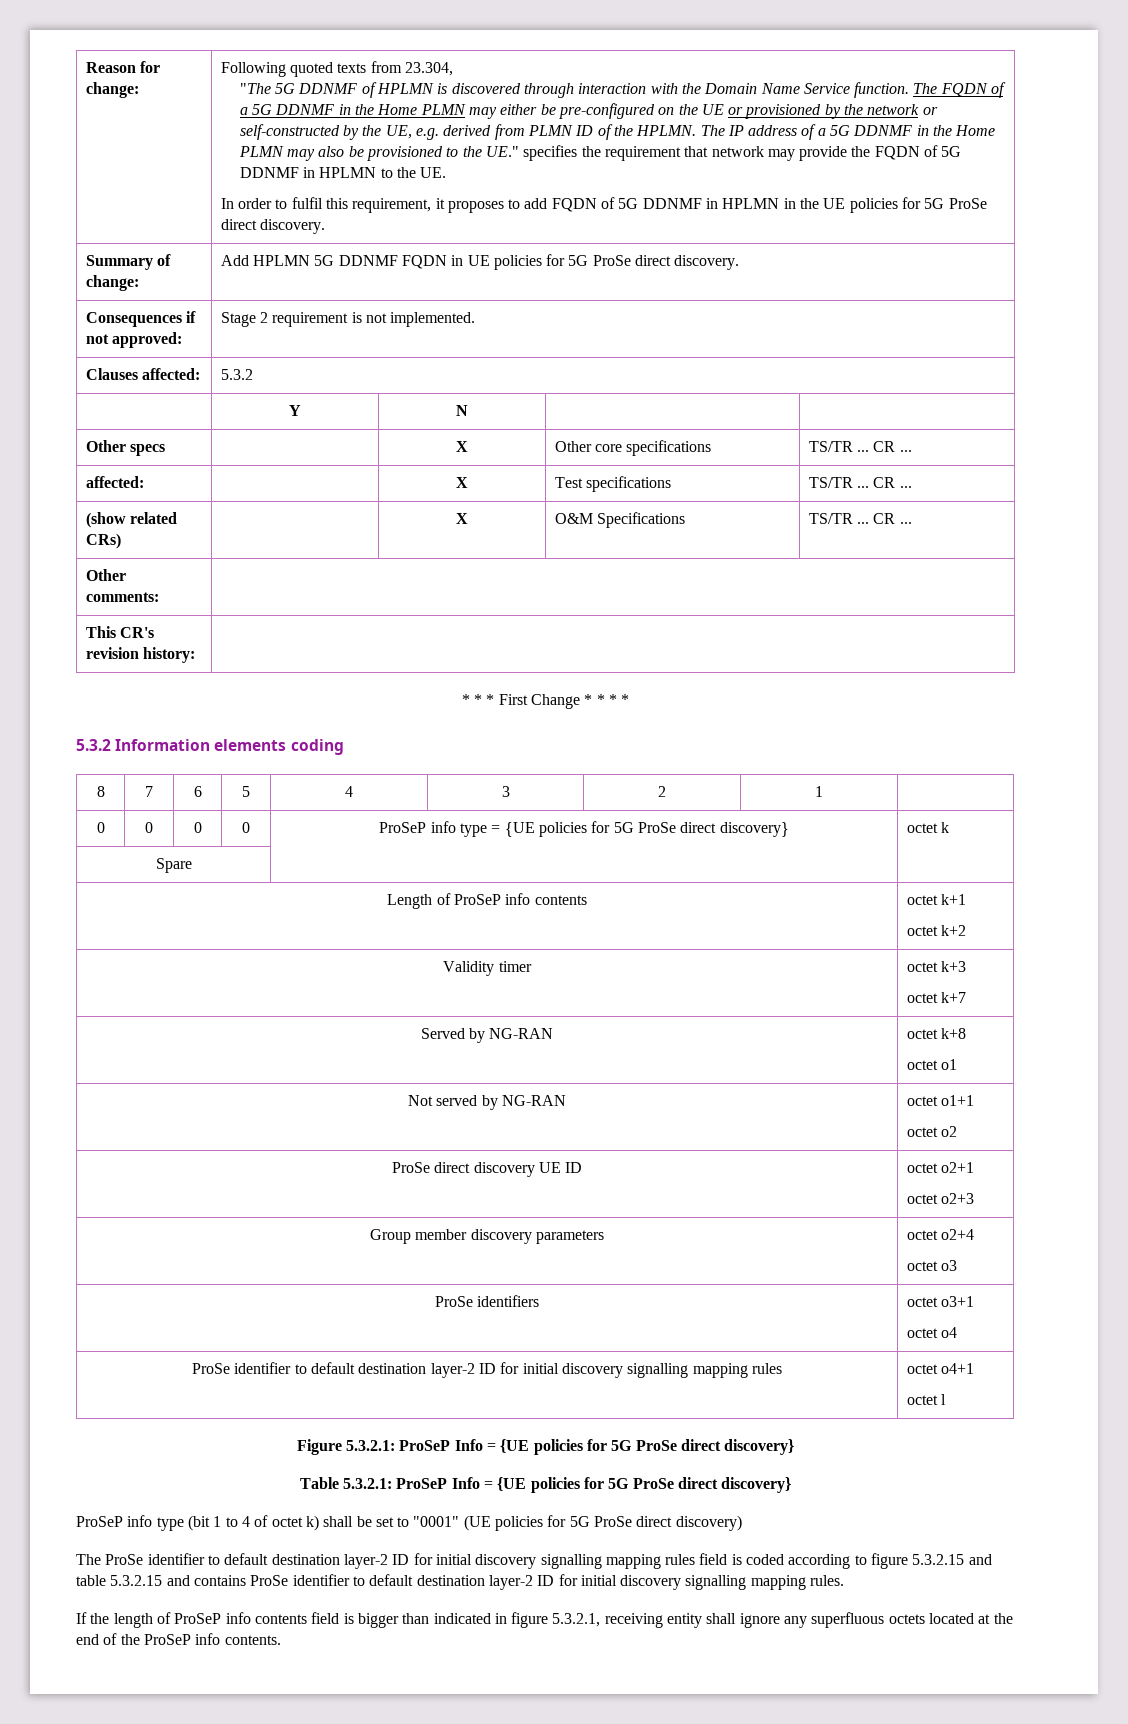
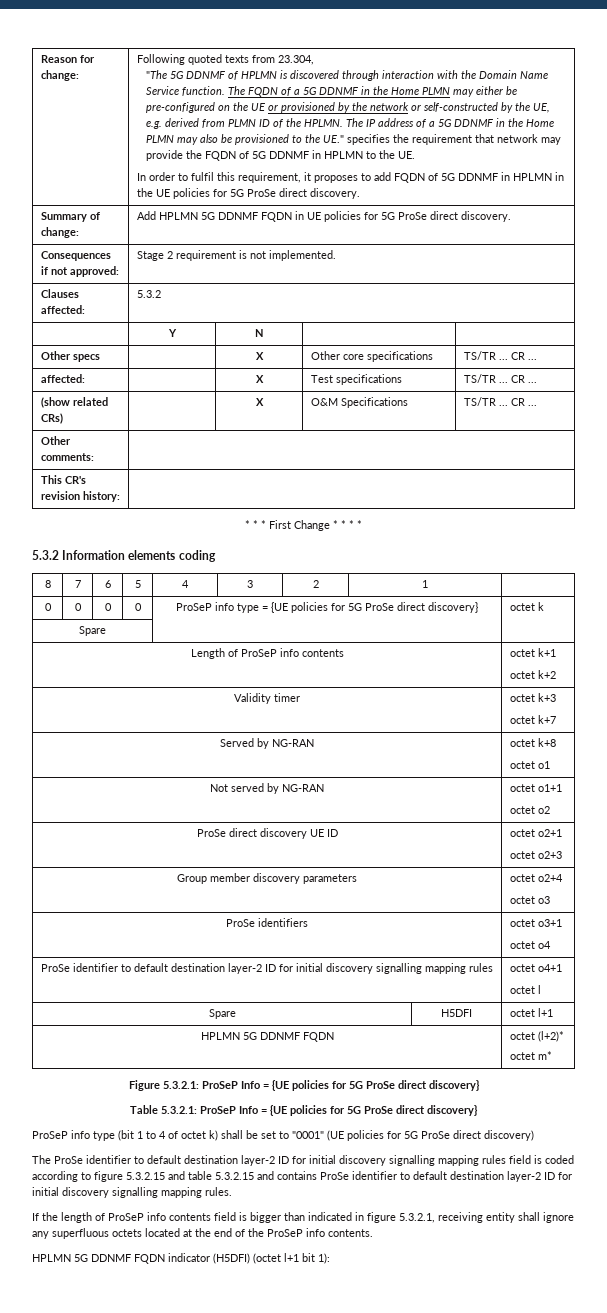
(946, 1399) none -> [208,1009,236,1019] [441,1009,472,1017] [509,1008,553,1017] [200,1032,334,1042] [509,1031,564,1042] [509,1051,552,1060] // Spare | H5DFI | octet l+1 // HPLMN 5G DDNMF FQDN | octet (l+2)* // octet m*
(281, 1640) none -> [32,1253,330,1264] // HPLMN 5G DDNMF FQDN indicator (H5DFI) (octet l+1 bit 1):

